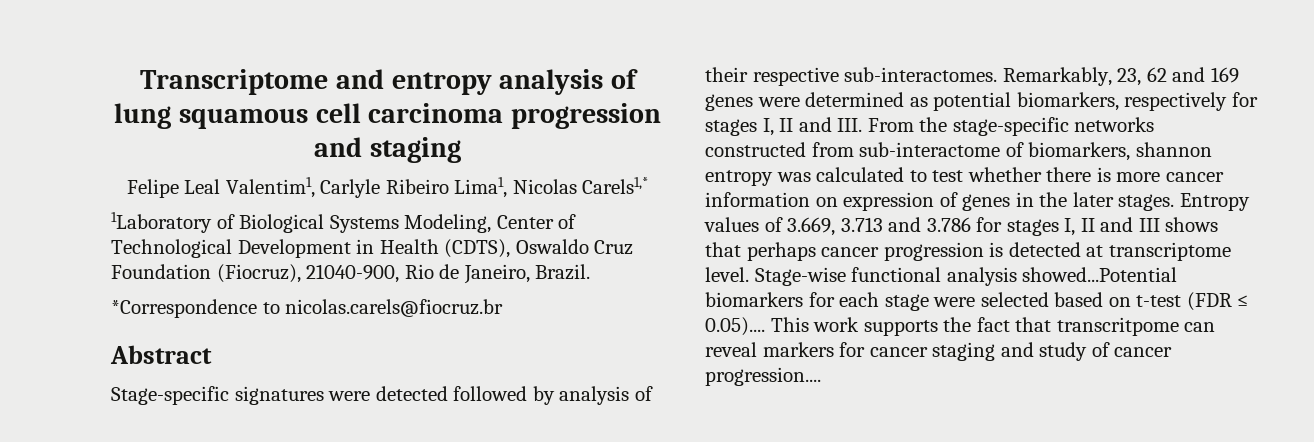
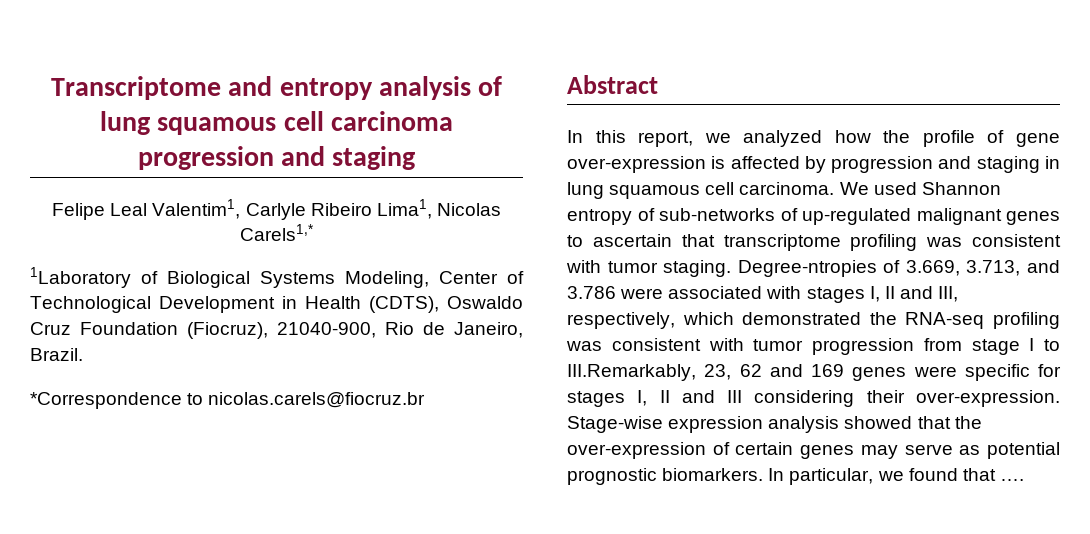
[111,386,653,405] [705,67,1112,86] Stage-specific signatures were detected followed by analysis of their respective sub-interactomes. Remarkably, -> [567,130,1060,147] [567,156,1060,173] [567,182,1001,199] [567,208,1060,225] [567,234,1061,251] [566,260,1060,277] [567,286,959,303] [567,312,1060,329] [566,338,1060,355] [567,364,696,381] In this report, we analyzed how the profile of gene over-expression is affected by progression and staging in lung squamous cell carcinoma. We used Shannon entropy of sub-networks of up-regulated malignant genes to ascertain that transcriptome profiling was consistent with tumor staging. Degree-ntropies of 3.669, 3.713, and 3.786 were associated with stages I, II and III, respectively, which demonstrated the RNA-seq profiling was consistent with tumor progression from stage I to III.Remarkably,
[805,92,1258,111] [705,117,1155,136] [705,142,1212,161] [705,167,1224,186] [705,192,1250,211] [704,217,971,236] determined as potential biomarkers, respectively for stages I, II and III. From the stage-specific networks constructed from sub-interactome of biomarkers, shannon entropy was calculated to test whether there is more cancer information on expression of genes in the later stages. Entropy values of 3.669, 3.713 and 3.786 -> [964,364,1030,381] specific
[1165,217,1219,232] [705,242,1231,261] [705,267,1178,286] [705,292,1250,311] [705,317,1216,336] [705,342,1173,361] [705,367,821,386] shows that perhaps cancer progression is detected at transcriptome level. Stage-wise functional analysis showed...Potential biomarkers for each stage were selected based on t-test (FDR ≤ 0.05).... This work supports the fact that transcritpome can reveal markers for cancer staging and study of cancer progression.... -> [754,390,1060,407] [567,416,982,433] [567,442,1060,459] [567,468,1024,485] considering their over-expression. Stage-wise expression analysis showed that the over-expression of certain genes may serve as potential prognostic biomarkers. In particular, we found that ….

